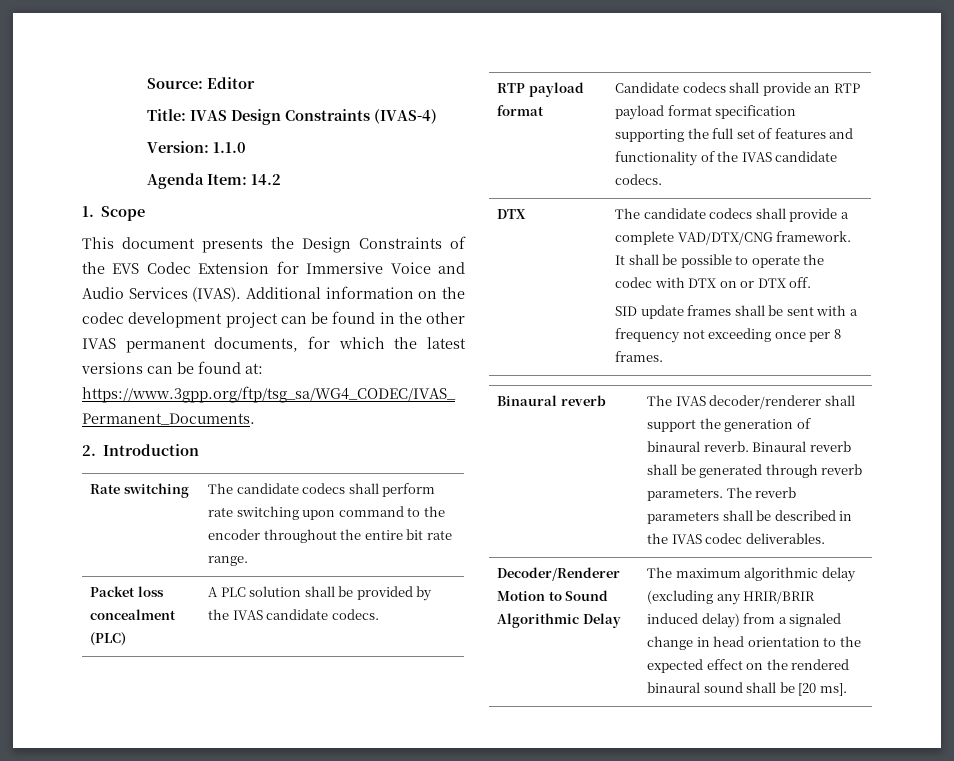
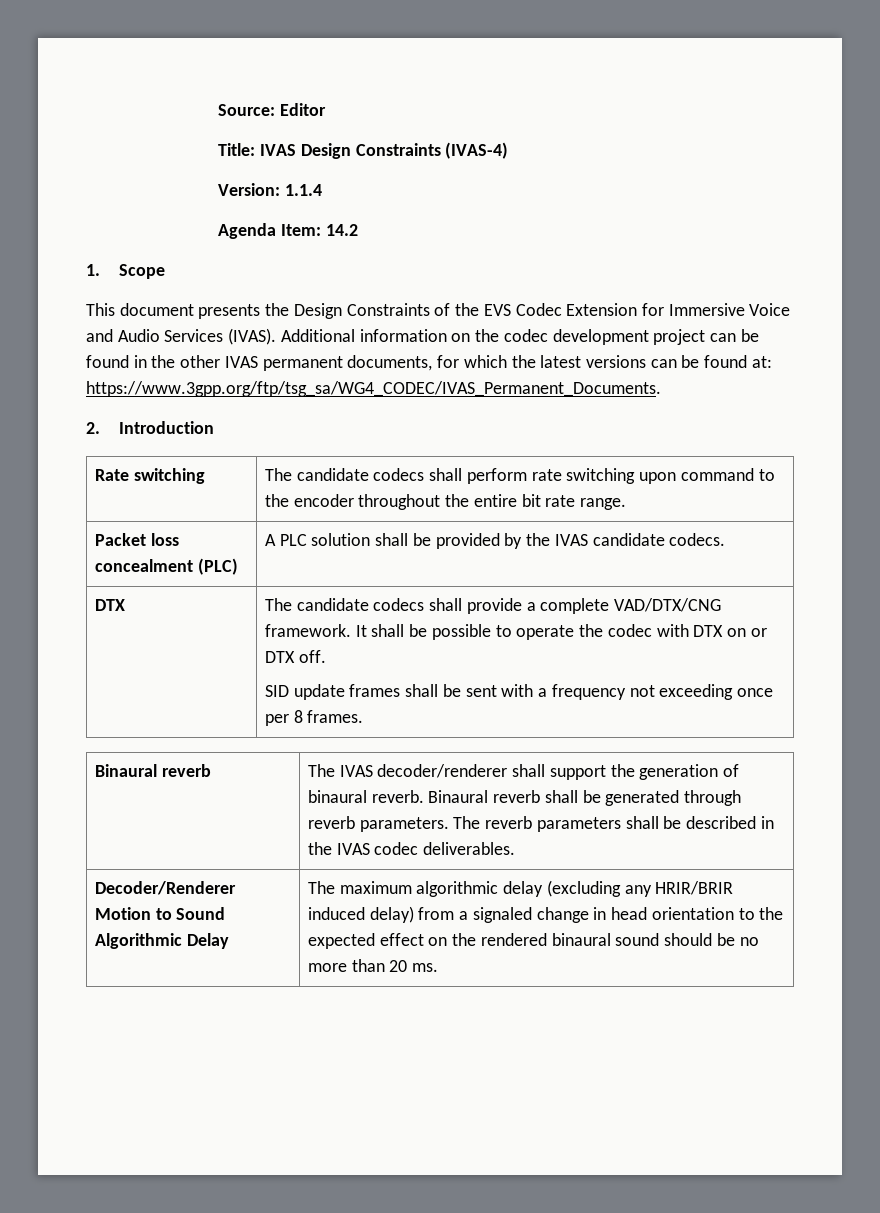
[213,142,247,153] 1.1.0 -> [285,184,323,196] 1.1.4
[497,82,584,97] [497,105,545,116] [615,82,860,96] [615,105,797,120] [615,128,854,142] [615,151,838,166] [615,174,663,185] // RTP payload format | Candidate codecs shall provide an RTP payload format specification supporting the full set of features and functionality of the IVAS candidate codecs. -> (726, 539) none
[746,682,847,696] shall be [20 ms]. -> [664,933,759,946] [308,959,439,972] should be no more than 20 ms.

